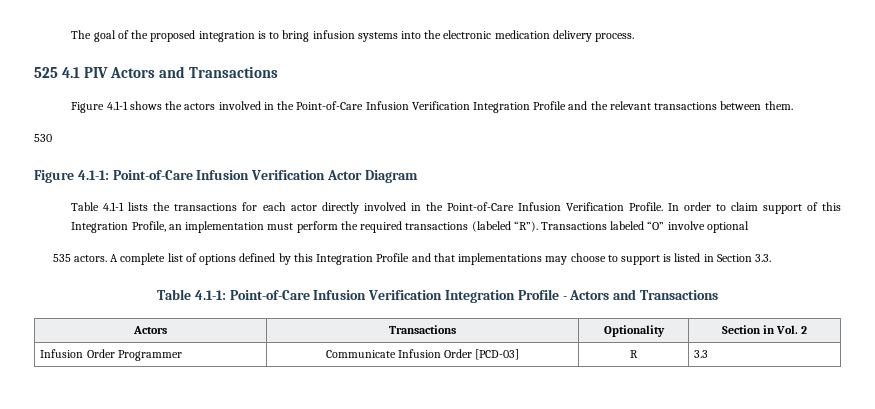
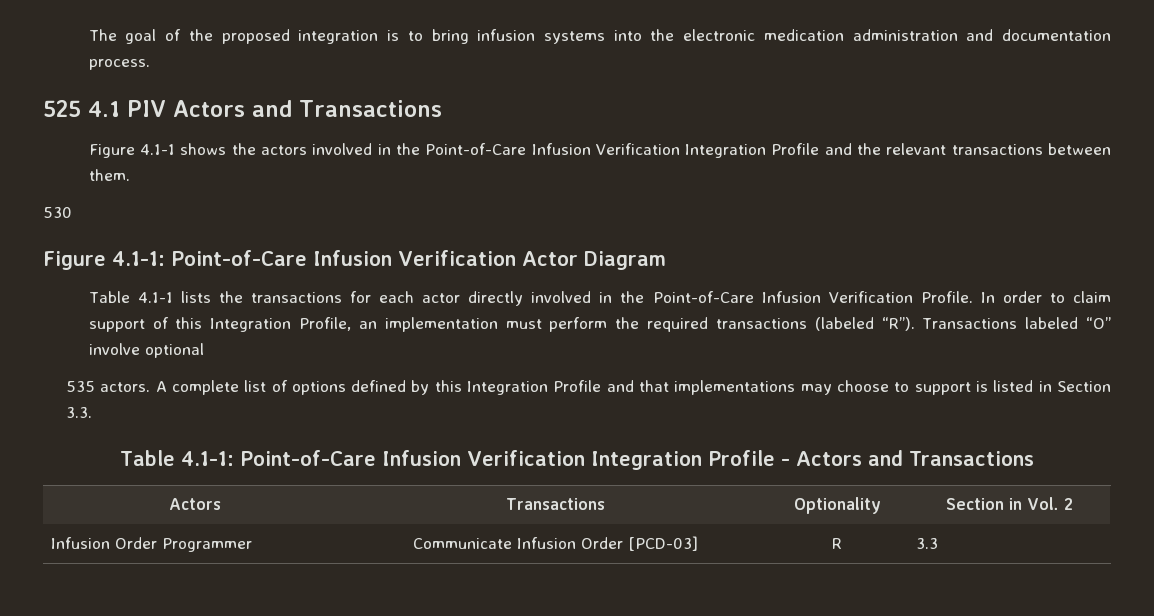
[552,30,592,42] delivery -> [852,29,1111,41] administration and documentation

